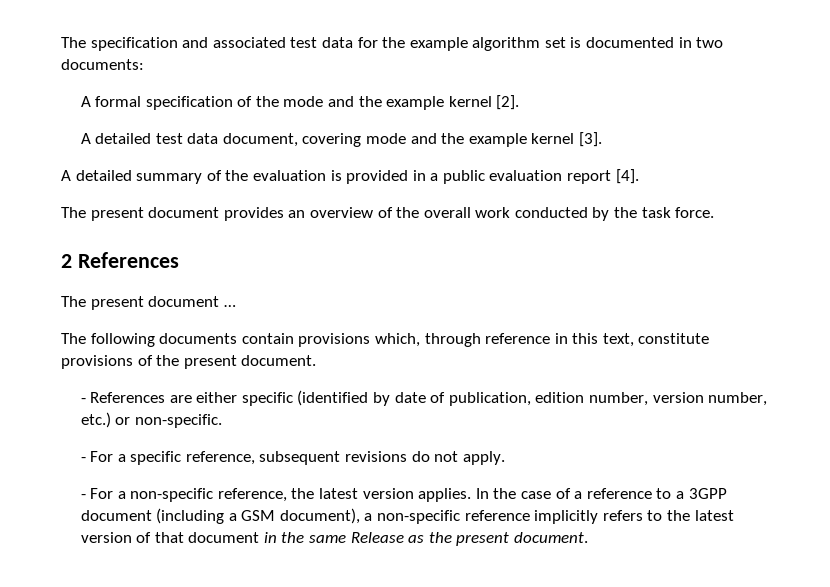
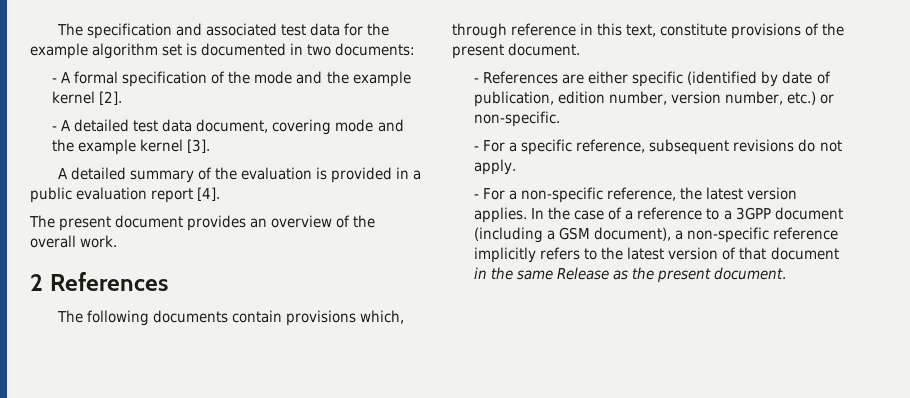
(144, 64) none -> [52,78,58,83] -
(520, 102) none -> [52,126,58,131] -
[475,207,715,221] [61,252,179,268] [61,296,236,310] work conducted by the task force. // 2 References // The present document … -> [80,235,118,248] [30,272,168,291] work. // 2 References

